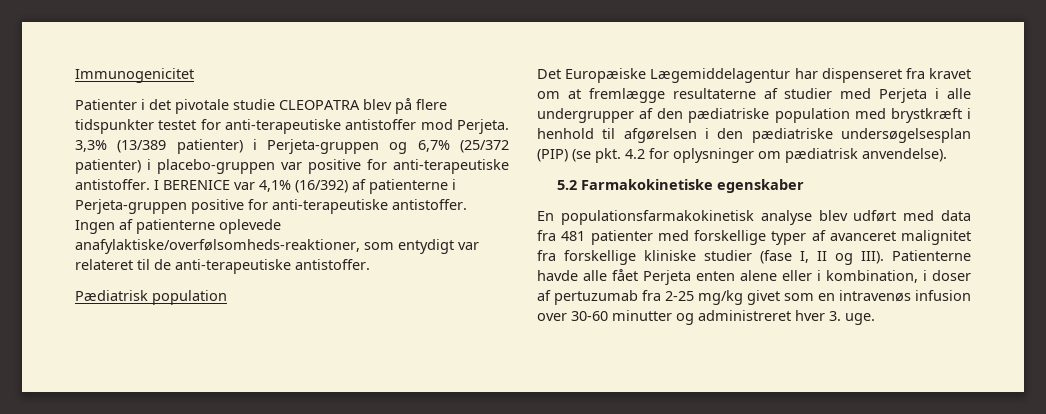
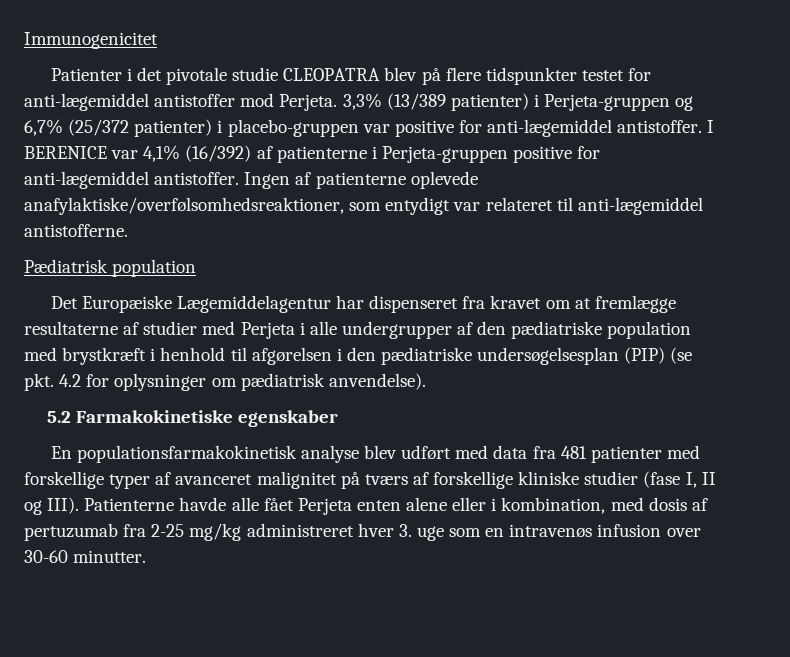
[225,119,341,134] anti-terapeutiske -> [24,93,149,111] anti-lægemiddel
[393,159,509,174] anti-terapeutiske -> [487,119,613,137] anti-lægemiddel
[272,199,388,214] anti-terapeutiske -> [24,171,149,189] anti-lægemiddel
[75,239,360,254] anafylaktiske/overfølsomheds-reaktioner, -> [24,197,344,215] anafylaktiske/overfølsomhedsreaktioner,
[154,259,370,274] de anti-terapeutiske antistoffer. -> [577,197,703,215] [24,224,128,237] anti-lægemiddel antistofferne.
[537,250,556,261] fra -> [340,472,429,489] på tværs af
[923,270,971,281] i doser -> [610,497,687,511] med dosis
[747,290,780,305] givet -> [246,523,444,541] administreret hver 3. uge
[612,310,875,325] minutter og administreret hver 3. uge. -> [73,550,147,563] minutter.

